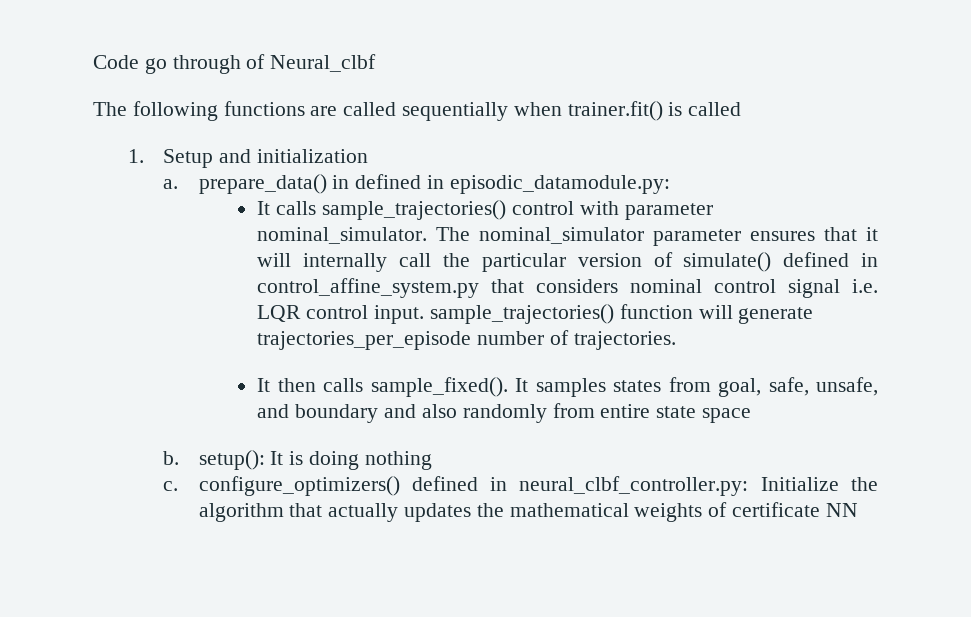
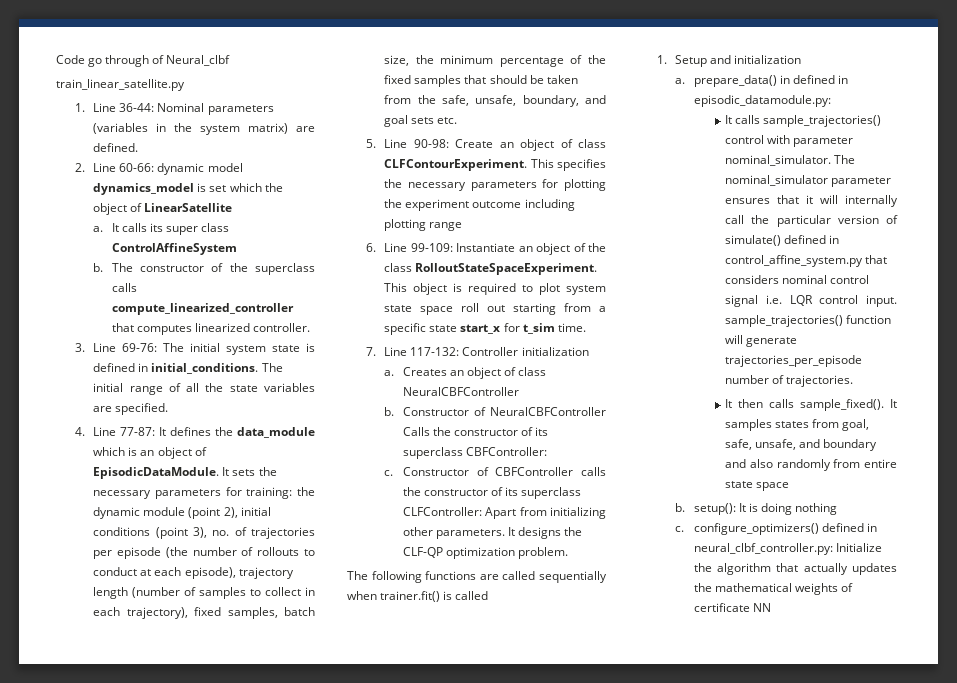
(377, 63) none -> [56,79,185,91] [74,103,274,115] [93,123,316,135] [93,143,139,152] [74,163,243,175] [93,183,283,195] [93,203,233,215] [93,223,230,235] [111,243,237,255] [93,263,315,275] [111,283,137,292] [111,303,294,315] [111,323,311,335] [74,343,316,355] [93,363,283,374] [93,383,315,395] [93,403,169,415] [74,427,315,438] [93,447,207,459] [93,467,277,479] [93,487,315,499] [93,507,271,519] [93,527,315,539] [93,547,315,559] [93,567,294,579] [93,587,316,599] [93,607,315,619] [384,55,606,67] [384,75,578,87] [384,95,606,107] [384,115,458,127] [365,139,606,151] [384,159,606,171] [384,179,606,191] [384,199,575,211] [384,219,463,231] [365,243,606,255] [384,263,598,275] [384,283,606,295] [384,303,606,315] [384,323,586,335] [365,347,589,356] [384,367,547,379] [402,387,519,396] [384,407,606,416] [402,427,549,436] [402,447,547,459] [384,467,606,476] [402,487,582,499] [402,507,606,519] [402,527,583,539] [402,547,569,559] // train_linear_satellite.py // 1. Line 36-44: Nominal parameters (variables in the system matrix) are defined. // 2. Line 60-66: dynamic model dynamics_model is set which the object of LinearSatellite // a. It calls its super class ControlAffineSystem // b. The constructor of the superclass calls compute_linearized_controller that computes linearized controller. // 3. Line 69-76: The initial system state is defined in initial_conditions. The initial range of all the state variables are specified. // 4. Line 77-87: It defines the data_module which is an object of EpisodicDataModule. It sets the necessary parameters for training: the dynamic module (point 2), initial conditions (point 3), no. of trajectories per episode (the number of rollouts to conduct at each episode), trajectory length (number of samples to collect in each trajectory), fixed samples, batch size, the minimum percentage of the fixed samples that should be taken from the safe, unsafe, boundary, and goal sets etc. // 5. Line 90-98: Create an object of class CLFContourExperiment. This specifies the necessary parameters for plotting the experiment outcome including plotting range // 6. Line 99-109: Instantiate an object of the class RolloutStateSpaceExperiment. This object is required to plot system state space roll out starting from a specific state start_x for t_sim time. // 7. Line 117-132: Controller initialization // a. Creates an object of class NeuralCBFController // b. Constructor of NeuralCBFController Calls the constructor of its superclass CBFController: // c. Constructor of CBFController calls the constructor of its superclass CLFController: Apart from initializing other parameters. It designs the CLF-QP optimization problem.

